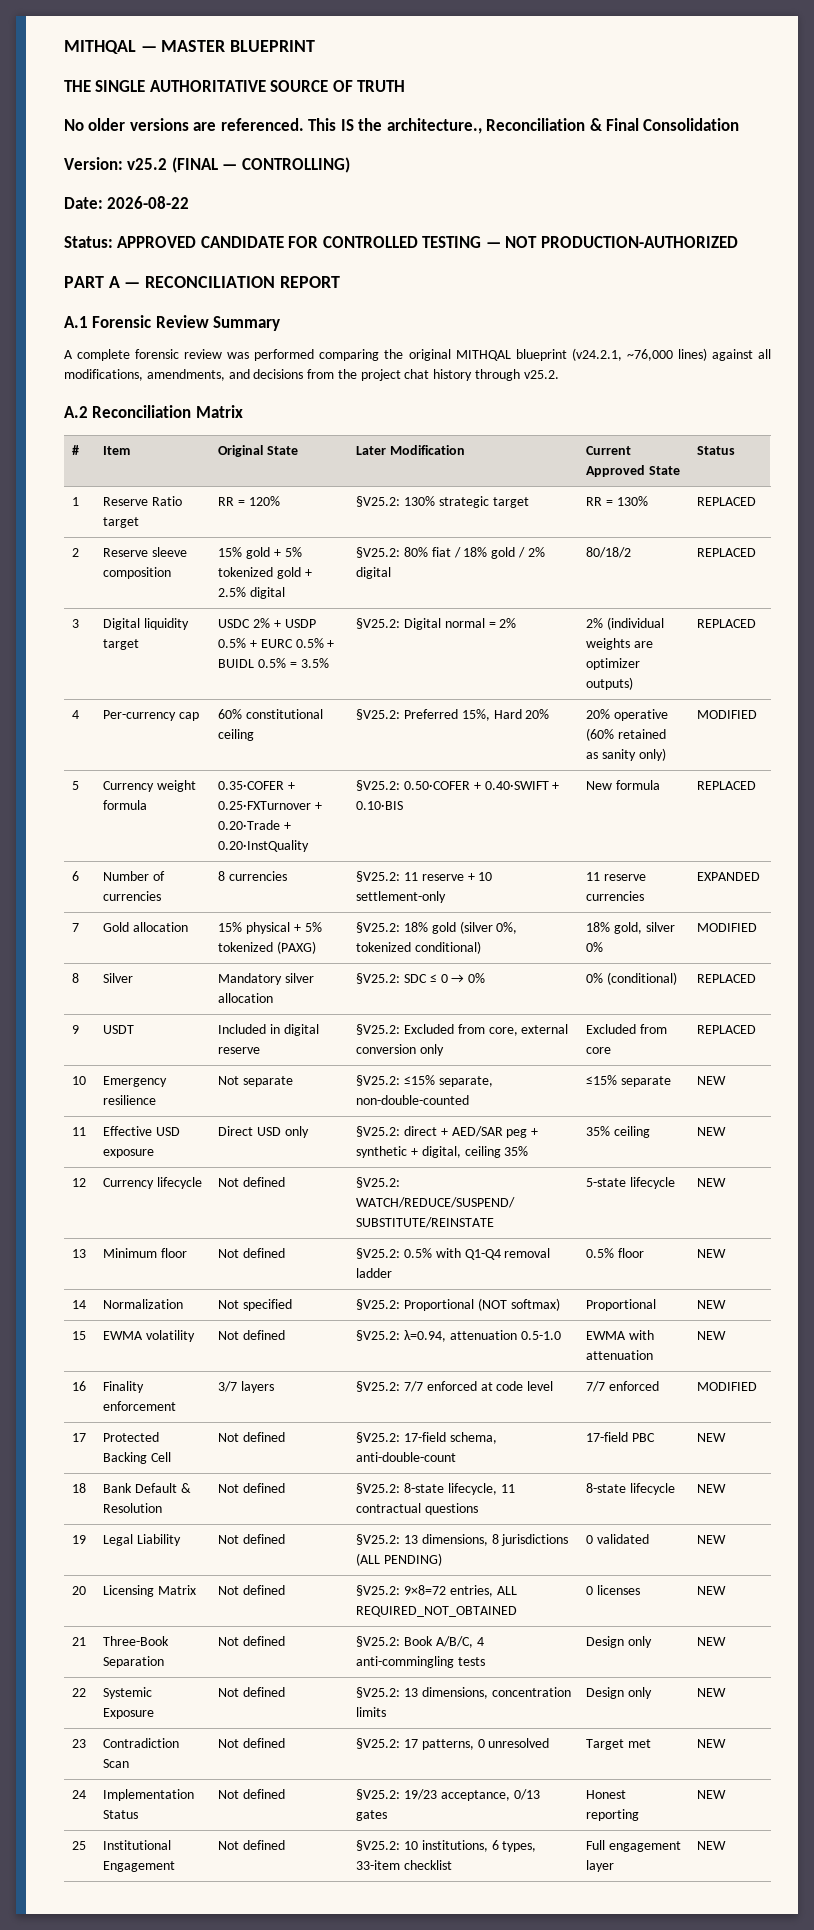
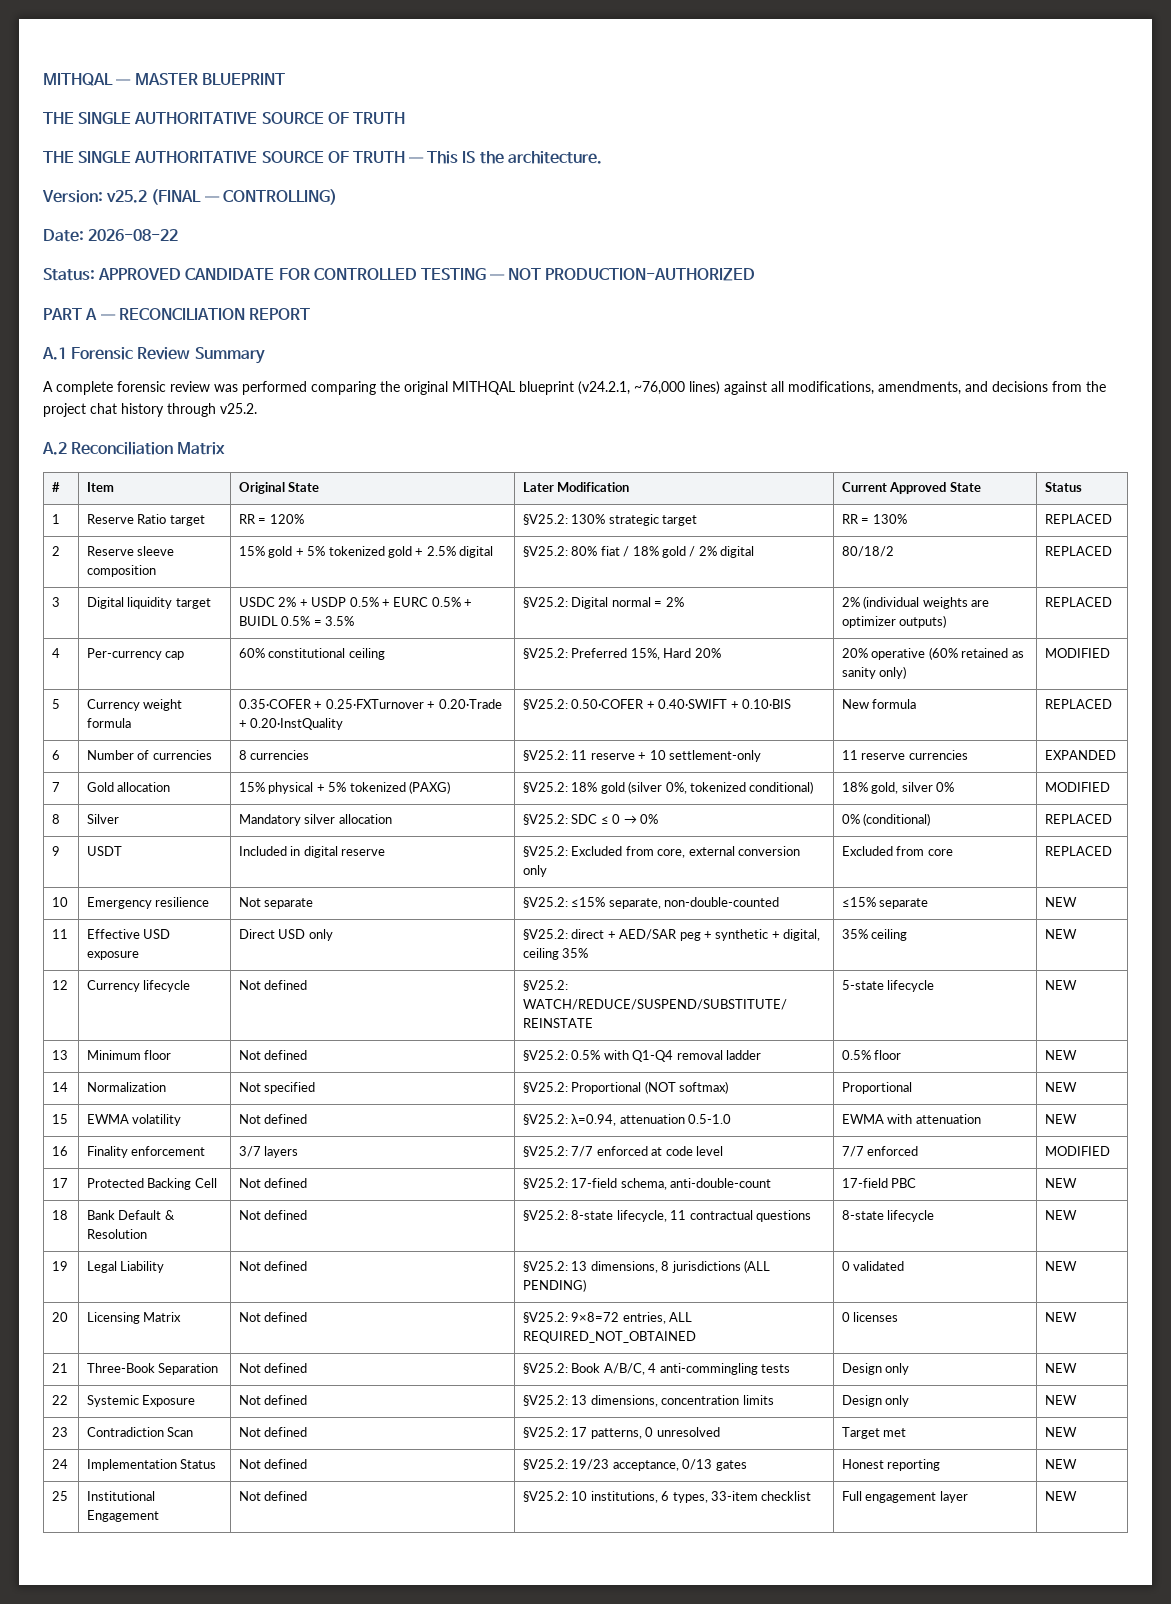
[64,118,740,134] No older versions are referenced. This IS the architecture., Reconciliation & Final Consolidation -> [43,151,602,164] THE SINGLE AUTHORITATIVE SOURCE OF TRUTH — This IS the architecture.

